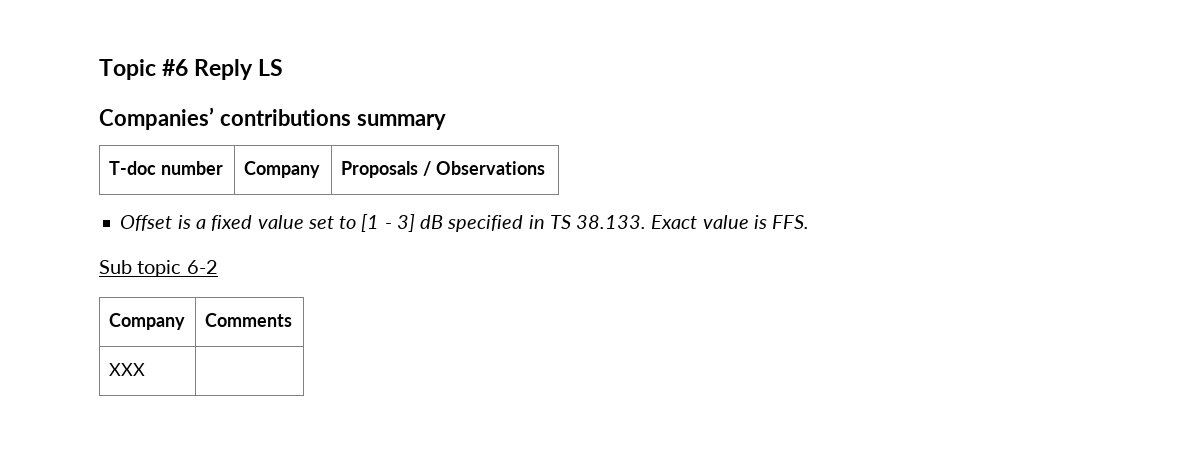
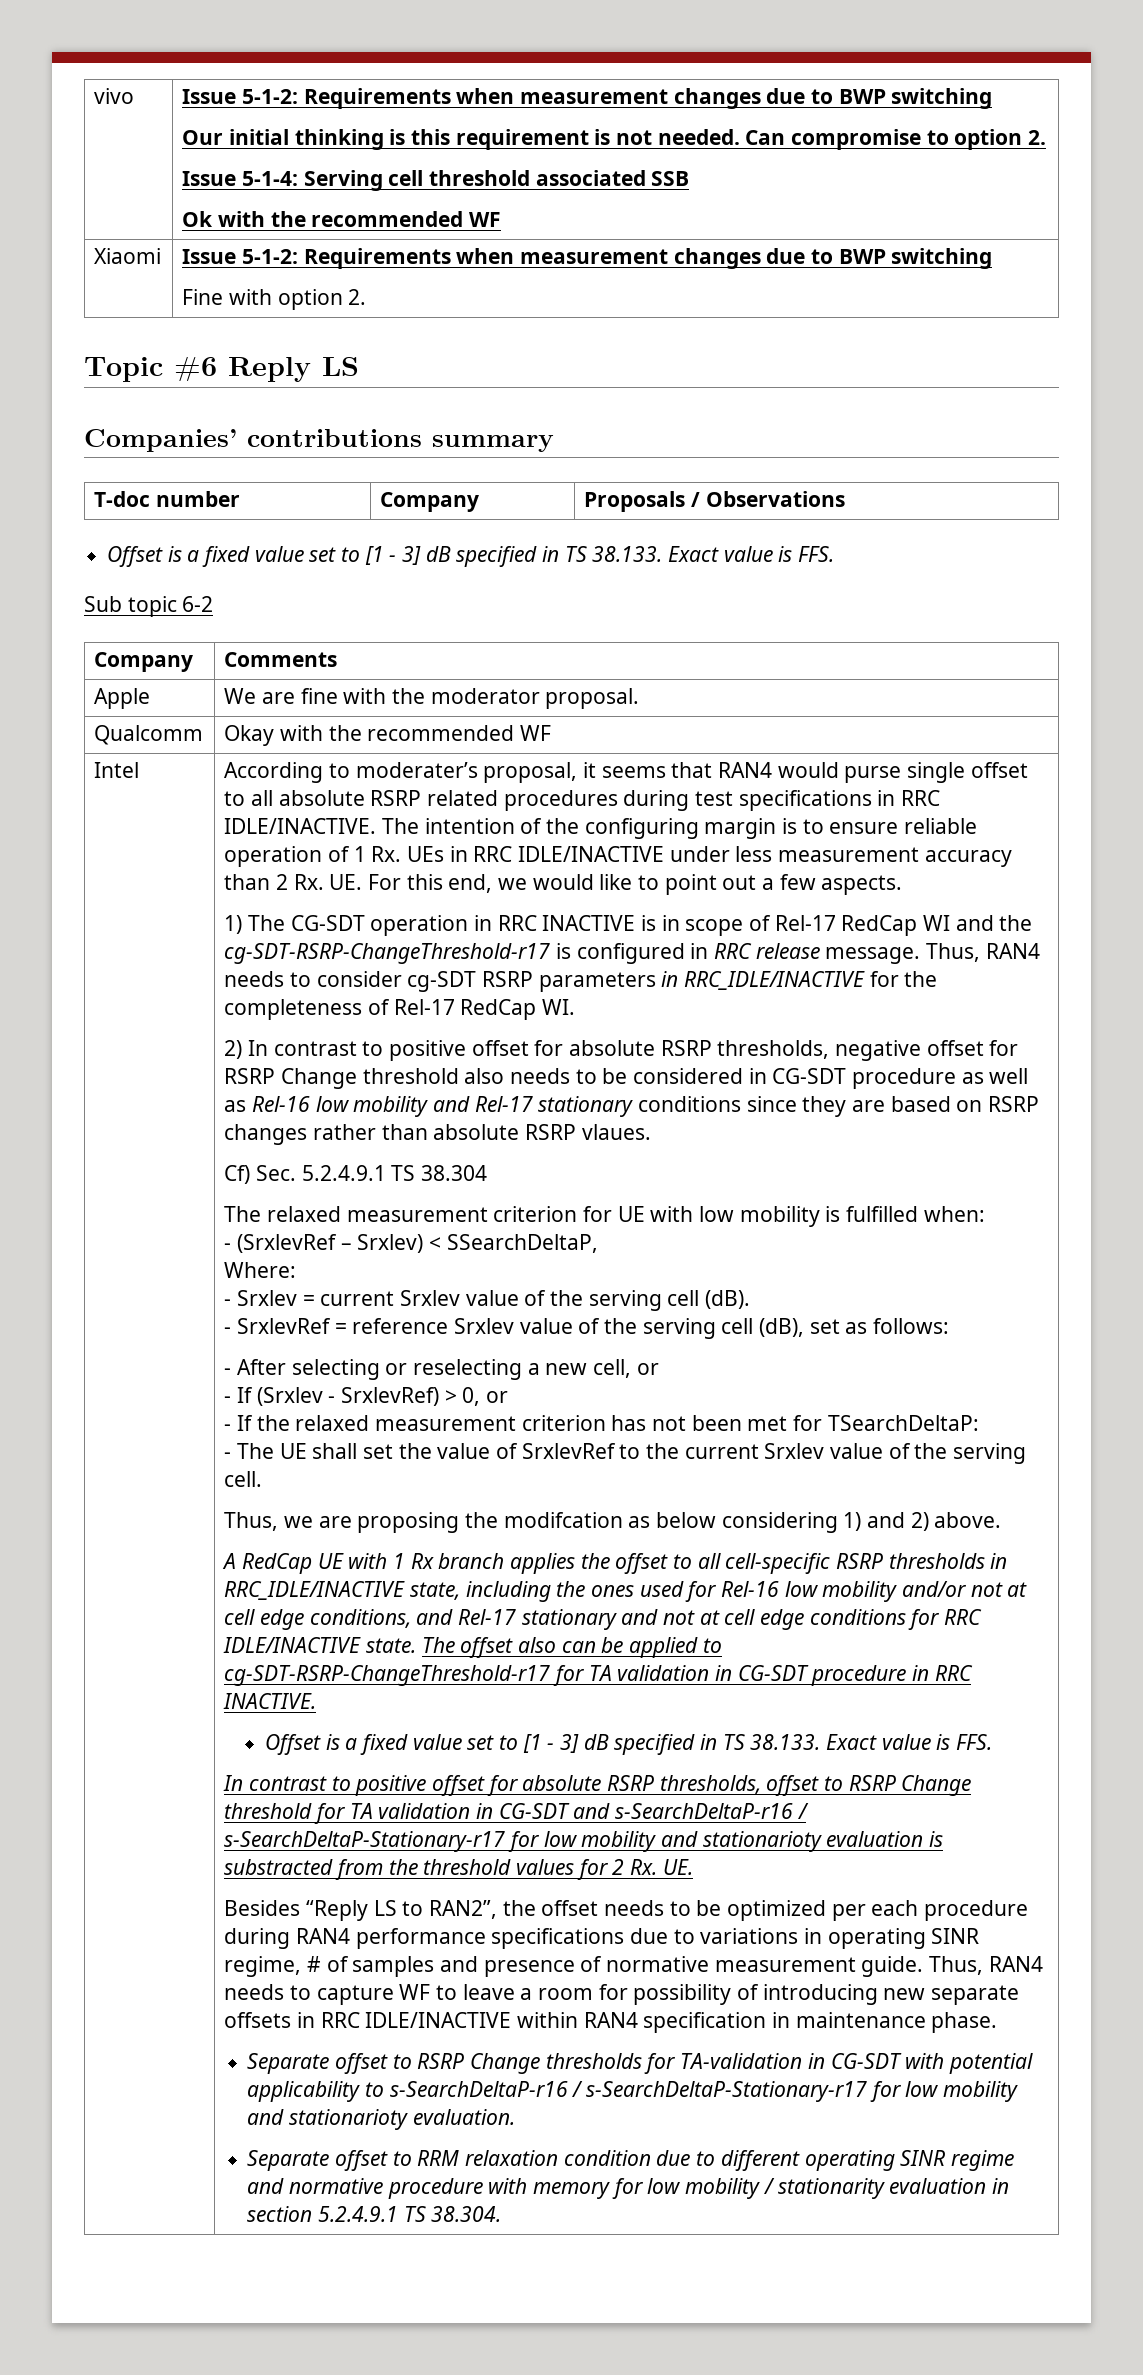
(99, 69) none -> [94,88,135,104] [182,88,993,109] [182,129,1047,150] [182,170,690,191] [182,211,502,227] [94,248,162,264] [182,248,993,269] [182,289,367,310] vivo | Issue 5-1-2: Requirements when measurement changes due to BWP switching // Our initial thinking is this requirement is not needed. Can compromise to option 2. // Issue 5-1-4: Serving cell threshold associated SSB // Ok with the recommended WF // Xiaomi | Issue 5-1-2: Requirements when measurement changes due to BWP switching // Fine with option 2. //
[108,363,145,376] XXX | -> [94,688,151,709] [224,688,640,709] [94,725,204,745] [224,725,552,746] [94,762,140,778] [224,762,1028,783] [224,790,941,811] [224,818,978,839] [224,846,1012,867] [224,874,903,895] [224,915,1033,936] [224,943,1040,964] [224,971,938,992] [224,999,576,1020] [224,1040,1019,1061] [224,1068,1029,1089] [224,1096,1040,1117] [224,1124,651,1145] [224,1165,488,1184] [224,1206,985,1227] [224,1234,598,1253] [224,1262,297,1278] [224,1290,751,1311] [224,1318,950,1339] [224,1359,659,1380] [224,1387,509,1406] [224,1415,979,1431] [224,1443,1027,1464] [224,1471,263,1487] [224,1512,1002,1533] [222,1553,1008,1574] [224,1581,1028,1602] [224,1609,983,1630] [223,1637,722,1658] [224,1665,973,1686] [223,1693,317,1709] [264,1734,993,1755] [223,1775,972,1796] [224,1803,809,1824] [224,1831,944,1852] [224,1859,693,1880] [224,1900,1029,1921] [224,1928,980,1949] [224,1956,1043,1977] [224,1984,1020,2005] [224,2012,998,2033] [247,2053,1033,2074] [247,2081,1019,2102] [247,2109,515,2130] [247,2150,1014,2171] [247,2178,1009,2199] [247,2206,502,2222] Apple | We are fine with the moderator proposal. // Qualcomm | Okay with the recommended WF // Intel | According to moderater’s proposal, it seems that RAN4 would purse single offset to all absolute RSRP related procedures during test specifications in RRC IDLE/INACTIVE. The intention of the configuring margin is to ensure reliable operation of 1 Rx. UEs in RRC IDLE/INACTIVE under less measurement accuracy than 2 Rx. UE. For this end, we would like to point out a few aspects. // 1) The CG-SDT operation in RRC INACTIVE is in scope of Rel-17 RedCap WI and the cg-SDT-RSRP-ChangeThreshold-r17 is configured in RRC release message. Thus, RAN4 needs to consider cg-SDT RSRP parameters in RRC_IDLE/INACTIVE for the completeness of Rel-17 RedCap WI. // 2) In contrast to positive offset for absolute RSRP thresholds, negative offset for RSRP Change threshold also needs to be considered in CG-SDT procedure as well as Rel-16 low mobility and Rel-17 stationary conditions since they are based on RSRP changes rather than absolute RSRP vlaues. // Cf) Sec. 5.2.4.9.1 TS 38.304 // The relaxed measurement criterion for UE with low mobility is fulfilled when: // - (SrxlevRef – Srxlev) < SSearchDeltaP, // Where: // - Srxlev = current Srxlev value of the serving cell (dB). // - SrxlevRef = reference Srxlev value of the serving cell (dB), set as follows: // - After selecting or reselecting a new cell, or // - If (Srxlev - SrxlevRef) > 0, or // - If the relaxed measurement criterion has not been met for TSearchDeltaP: // - The UE shall set the value of SrxlevRef to the current Srxlev value of the serving cell. // Thus, we are proposing the modifcation as below considering 1) and 2) above. // A RedCap UE with 1 Rx branch applies the offset to all cell-specific RSRP thresholds in RRC_IDLE/INACTIVE state, including the ones used for Rel-16 low mobility and/or not at cell edge conditions, and Rel-17 stationary and not at cell edge conditions for RRC IDLE/INACTIVE state. The offset also can be applied to cg-SDT-RSRP-ChangeThreshold-r17 for TA validation in CG-SDT procedure in RRC INACTIVE. // Offset is a fixed value set to [1 - 3] dB specified in TS 38.133. Exact value is FFS. // In contrast to positive offset for absolute RSRP thresholds, offset to RSRP Change threshold for TA validation in CG-SDT and s-SearchDeltaP-r16 / s-SearchDeltaP-Stationary-r17 for low mobility and stationarioty evaluation is substracted from the threshold values for 2 Rx. UE. // Besides “Reply LS to RAN2”, the offset needs to be optimized per each procedure during RAN4 performance specifications due to variations in operating SINR regime, # of samples and presence of normative measurement guide. Thus, RAN4 needs to capture WF to leave a room for possibility of introducing new separate offsets in RRC IDLE/INACTIVE within RAN4 specification in maintenance phase. // Separate offset to RSRP Change thresholds for TA-validation in CG-SDT with potential applicability to s-SearchDeltaP-r16 / s-SearchDeltaP-Stationary-r17 for low mobility and stationarioty evaluation. // Separate offset to RRM relaxation condition due to different operating SINR regime and normative procedure with memory for low mobility / stationarity evaluation in section 5.2.4.9.1 TS 38.304.

